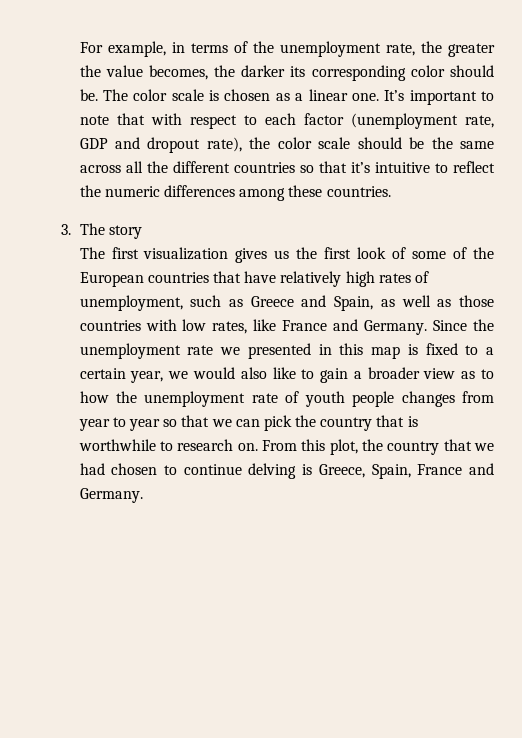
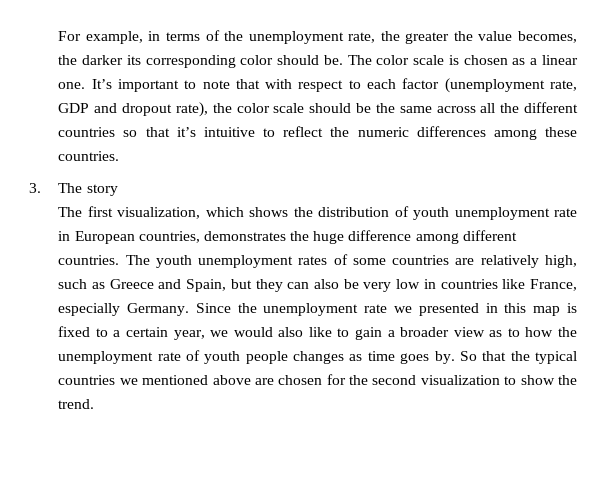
[143,247,494,263] [79,271,429,287] [79,295,183,311] visualization gives us the first look of some of the European countries that have relatively high rates of unemployment, -> [117,206,577,220] [58,230,517,244] [58,254,577,268] visualization, which shows the distribution of youth unemployment rate in European countries, demonstrates the huge difference among different countries. The youth unemployment rates of some countries are relatively high,
[380,295,494,307] [79,319,359,334] as well as those countries with low rates, like France and -> [230,279,577,292] [58,303,121,316] but they can also be very low in countries like France, especially
[461,391,494,403] [78,415,418,431] [78,439,495,455] [79,463,494,479] [79,488,143,503] from year to year so that we can pick the country that is worthwhile to research on. From this plot, the country that we had chosen to continue delving is Greece, Spain, France and Germany. -> [349,351,577,364] [58,374,578,385] [58,399,95,409] as time goes by. So that the typical countries we mentioned above are chosen for the second visualization to show the trend.

